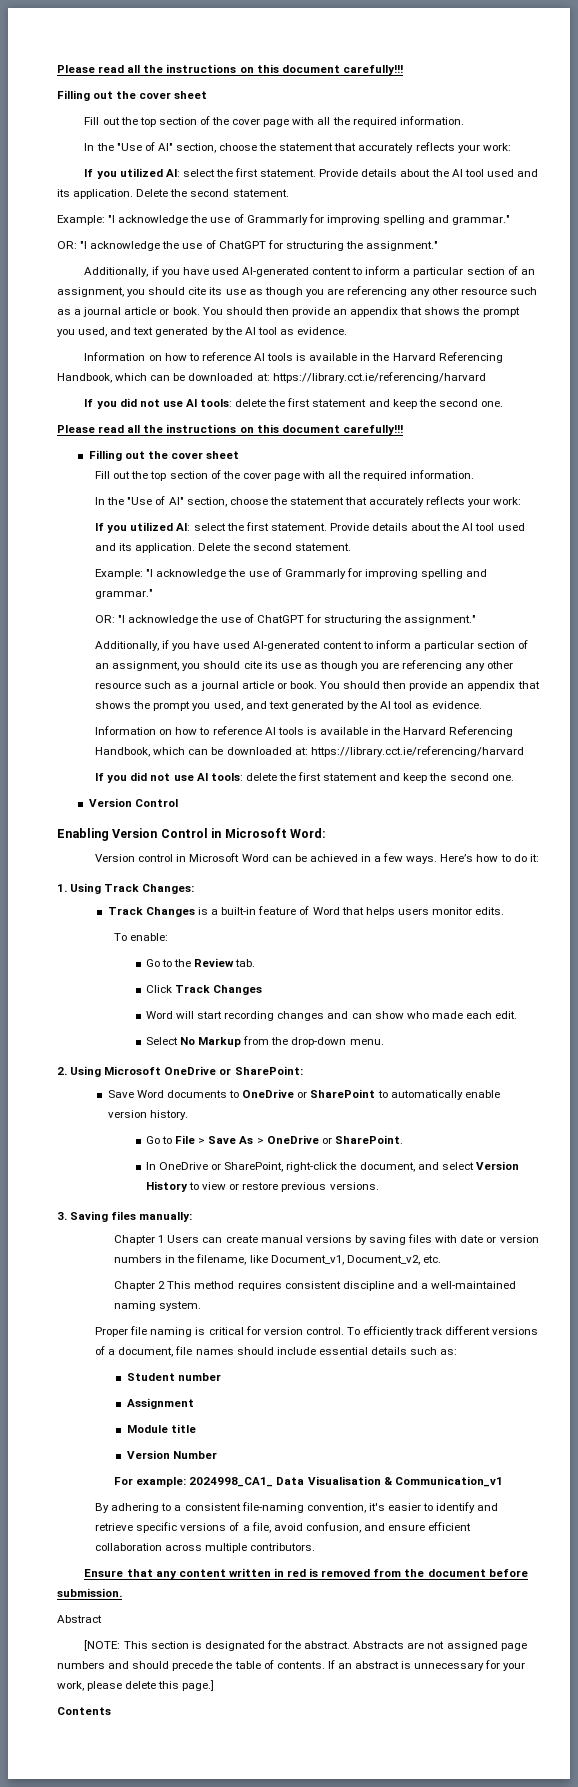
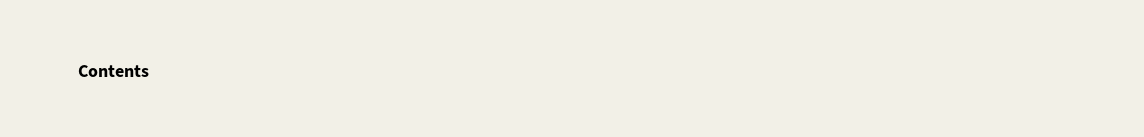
[57,64,403,75] [57,90,208,101] [84,116,464,127] [84,142,511,153] [84,168,539,179] [57,189,289,199] [57,214,511,225] [57,240,439,251] [84,266,535,277] [57,286,538,297] [57,307,520,317] [57,327,348,337] [84,352,503,363] [57,372,486,383] [84,398,504,409] [57,424,403,435] [88,450,240,461] [95,470,475,481] [95,496,522,507] [95,522,525,533] [95,543,351,553] [95,568,488,579] [95,589,154,599] [95,614,477,625] [95,640,529,651] [95,660,514,671] [95,681,540,691] [95,701,483,711] [95,726,514,737] [95,746,524,757] [95,772,514,783] [88,798,178,807] [57,828,326,841] [95,853,539,864] [57,883,195,894] [107,906,505,917] [114,933,169,941] [145,958,256,967] [145,985,263,995] [145,1011,518,1021] [145,1036,384,1047] [57,1066,303,1077] [107,1089,500,1100] [107,1110,188,1120] [145,1135,403,1144] [145,1161,519,1172] [145,1181,379,1192] [57,1211,193,1222] [114,1234,539,1245] [114,1254,441,1265] [114,1281,517,1291] [114,1301,202,1311] [95,1326,539,1337] [95,1346,458,1357] [126,1373,221,1381] [126,1398,194,1409] [126,1424,196,1433] [126,1450,217,1459] [114,1476,503,1487] [95,1502,499,1513] [95,1522,472,1533] [95,1543,316,1553] [84,1568,528,1579] [57,1588,122,1597] [57,1615,102,1623] [84,1640,527,1651] [57,1660,526,1671] [57,1680,215,1691] Please read all the instructions on this document carefully!!! // Filling out the cover sheet // Fill out the top section of the cover page with all the required information. // In the "Use of AI" section, choose the statement that accurately reflects your work: // If you utilized AI: select the first statement. Provide details about the AI tool used and its application. Delete the second statement. // Example: "I acknowledge the use of Grammarly for improving spelling and grammar." // OR: "I acknowledge the use of ChatGPT for structuring the assignment." // Additionally, if you have used AI-generated content to inform a particular section of an assignment, you should cite its use as though you are referencing any other resource such as a journal article or book. You should then provide an appendix that shows the prompt you used, and text generated by the AI tool as evidence. // Information on how to reference AI tools is available in the Harvard Referencing Handbook, which can be downloaded at: https://library.cct.ie/referencing/harvard // If you did not use AI tools: delete the first statement and keep the second one. // Please read all the instructions on this document carefully!!! // Filling out the cover sheet // Fill out the top section of the cover page with all the required information. // In the "Use of AI" section, choose the statement that accurately reflects your work: // If you utilized AI: select the first statement. Provide details about the AI tool used and its application. Delete the second statement. // Example: "I acknowledge the use of Grammarly for improving spelling and grammar." // OR: "I acknowledge the use of ChatGPT for structuring the assignment." // Additionally, if you have used AI-generated content to inform a particular section of an assignment, you should cite its use as though you are referencing any other resource such as a journal article or book. You should then provide an appendix that shows the prompt you used, and text generated by the AI tool as evidence. // Information on how to reference AI tools is available in the Harvard Referencing Handbook, which can be downloaded at: https://library.cct.ie/referencing/harvard // If you did not use AI tools: delete the first statement and keep the second one. // Version Control // Enabling Version Control in Microsoft Word: // Version control in Microsoft Word can be achieved in a few ways. Here’s how to do it: // 1. Using Track Changes: // Track Changes is a built-in feature of Word that helps users monitor edits. // To enable: // Go to the Review tab. // Click Track Changes // Word will start recording changes and can show who made each edit. // Select No Markup from the drop-down menu. // 2. Using Microsoft OneDrive or SharePoint: // Save Word documents to OneDrive or SharePoint to automatically enable version history. // Go to File > Save As > OneDrive or SharePoint. // In OneDrive or SharePoint, right-click the document, and select Version History to view or restore previous versions. // 3. Saving files manually: // Chapter 1 Users can create manual versions by saving files with date or version numbers in the filename, like Document_v1, Document_v2, etc. // Chapter 2 This method requires consistent discipline and a well-maintained naming system. // Proper file naming is critical for version control. To efficiently track different versions of a document, file names should include essential details such as: // Student number // Assignment // Module title // Version Number // For example: 2024998_CA1_ Data Visualisation & Communication_v1 // By adhering to a consistent file-naming convention, it's easier to identify and retrieve specific versions of a file, avoid confusion, and ensure efficient collaboration across multiple contributors. // Ensure that any content written in red is removed from the document before submission. // Abstract // [NOTE: This section is designated for the abstract. Abstracts are not assigned page numbers and should precede the table of contents. If an abstract is unnecessary for your work, please delete this page.] // -> (78, 71) none

